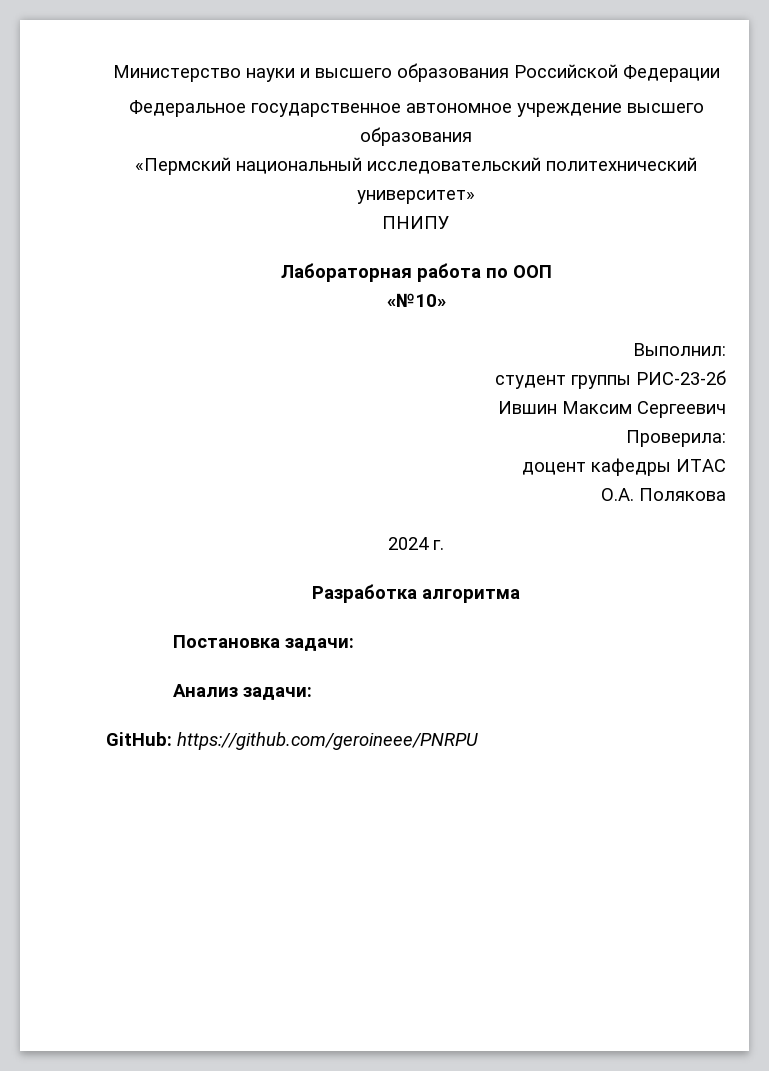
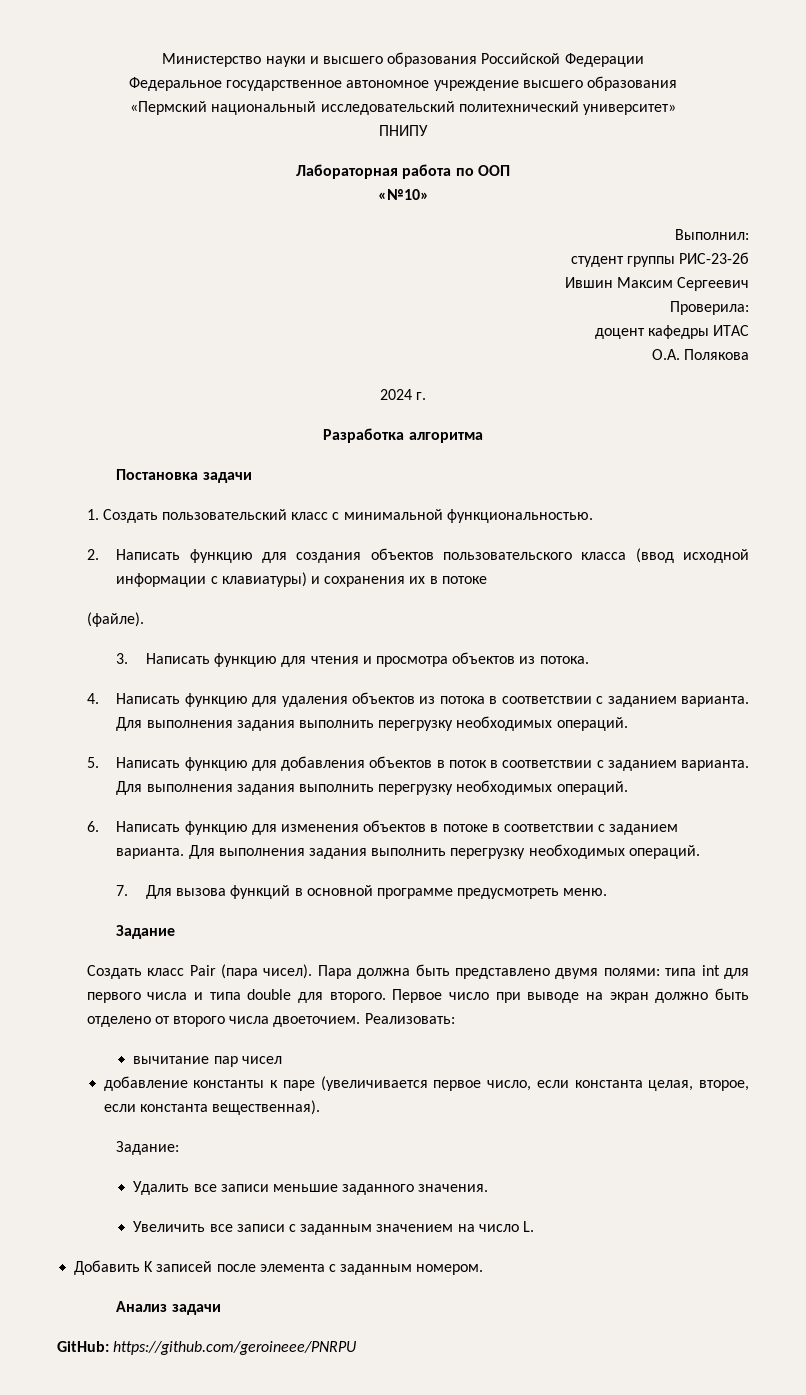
[284,638,354,651] задачи: -> [202,472,252,483] [86,509,593,523] [86,548,750,563] [116,572,487,587] [86,612,144,627] [116,652,589,667] [86,692,750,707] [116,716,628,731] [86,756,749,771] [116,780,628,795] [86,820,679,835] [116,844,700,859] [116,885,608,899] [116,925,176,939] [86,964,750,979] [86,988,749,1003] [86,1013,455,1027] [133,1056,282,1067] [103,1076,749,1091] [103,1100,321,1115] [116,1141,180,1155] [133,1181,489,1195] [133,1221,534,1235] [74,1260,484,1275] задачи // 1. Создать пользовательский класс с минимальной функциональностью. // 2. Написать функцию для создания объектов пользовательского класса (ввод исходной информации с клавиатуры) и сохранения их в потоке // (файле). // 3. Написать функцию для чтения и просмотра объектов из потока. // 4. Написать функцию для удаления объектов из потока в соответствии с заданием варианта. Для выполнения задания выполнить перегрузку необходимых операций. // 5. Написать функцию для добавления объектов в поток в соответствии с заданием варианта. Для выполнения задания выполнить перегрузку необходимых операций. // 6. Написать функцию для изменения объектов в потоке в соответствии с заданием варианта. Для выполнения задания выполнить перегрузку необходимых операций. // 7. Для вызова функций в основной программе предусмотреть меню. // Задание // Создать класс Pair (пара чисел). Пара должна быть представлено двумя полями: типа int для первого числа и типа double для второго. Первое число при выводе на экран должно быть отделено от второго числа двоеточием. Реализовать: // вычитание пар чисел // добавление константы к паре (увеличивается первое число, если константа целая, второе, если константа вещественная). // Задание: // Удалить все записи меньшие заданного значения. // Увеличить все записи с заданным значением на число L. // Добавить K записей после элемента с заданным номером.
[242,687,312,700] задачи: -> [171,1304,221,1315] задачи

